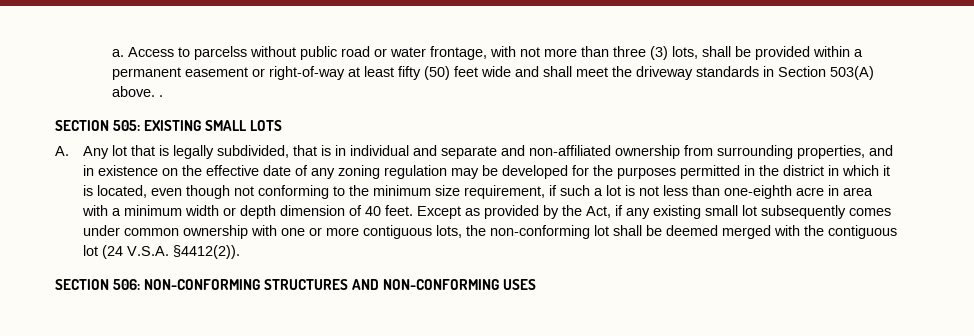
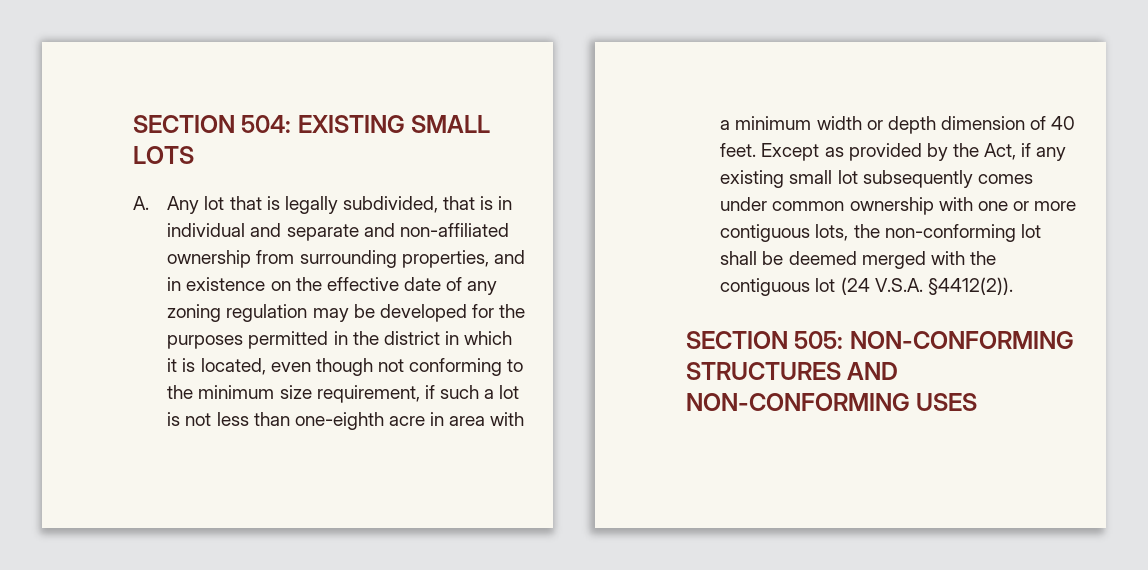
[111,46,863,60] [111,66,874,80] [111,86,163,97] [55,120,141,131] a. Access to parcelss without public road or water frontage, with not more than three (3) lots, shall be provided within a permanent easement or right-of-way at least fifty (50) feet wide and shall meet the driveway standards in Section 503(A) above. . // SECTION 505: -> [133,115,292,133] SECTION 504:
[113,279,141,290] 506: -> [794,331,844,349] 505:

